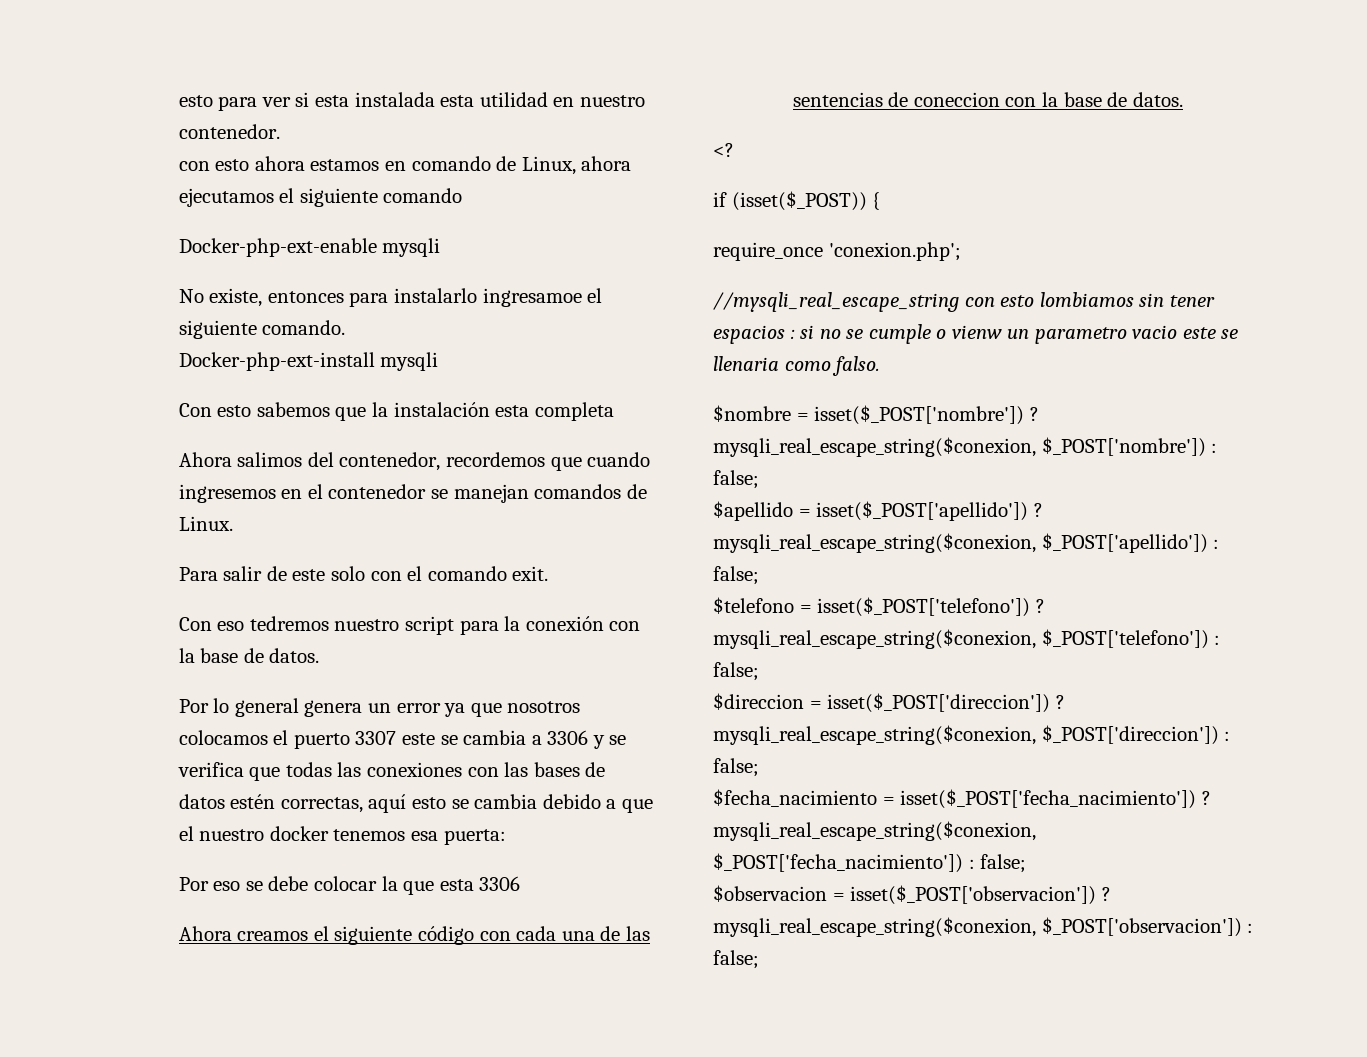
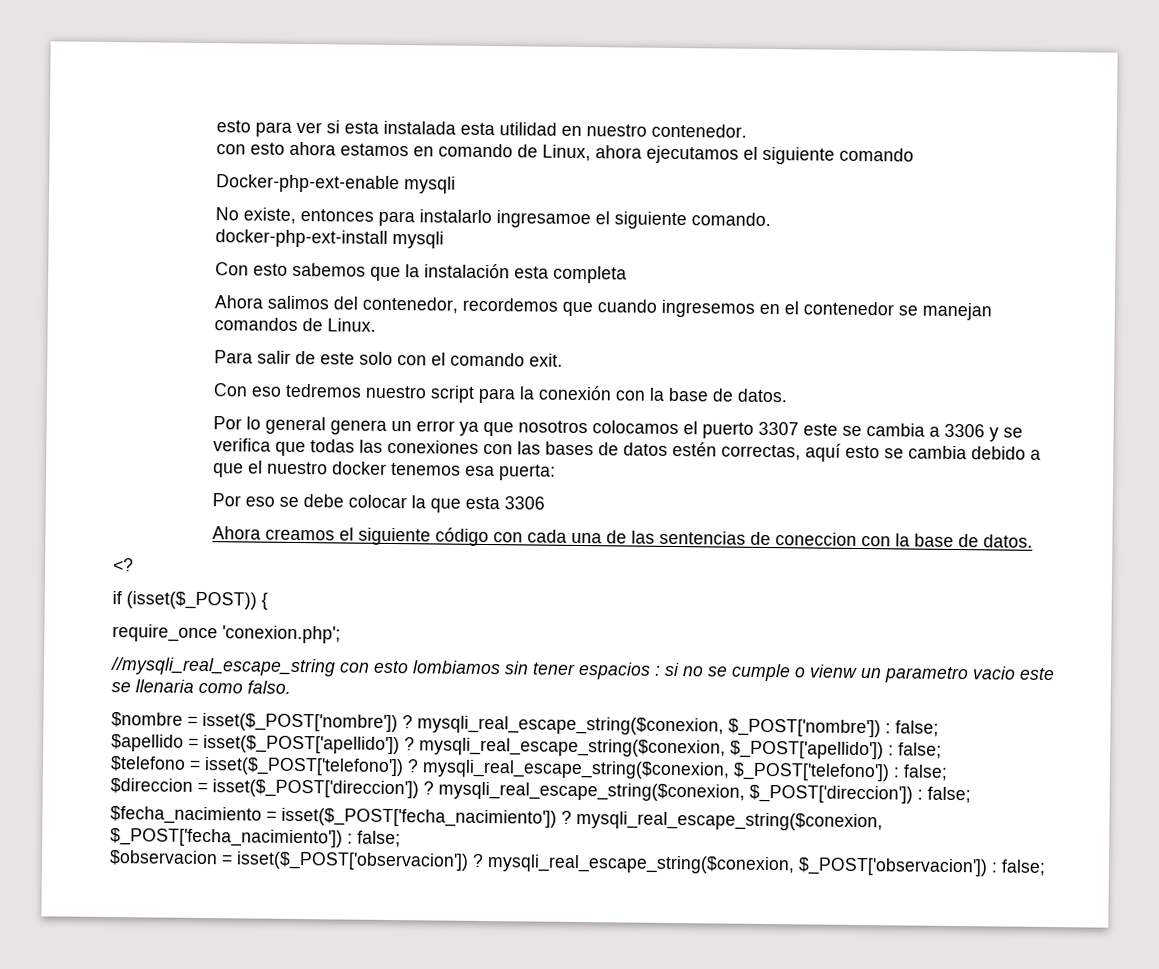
[178,352,375,371] Docker-php-ext-install -> [214,229,388,248] docker-php-ext-install

